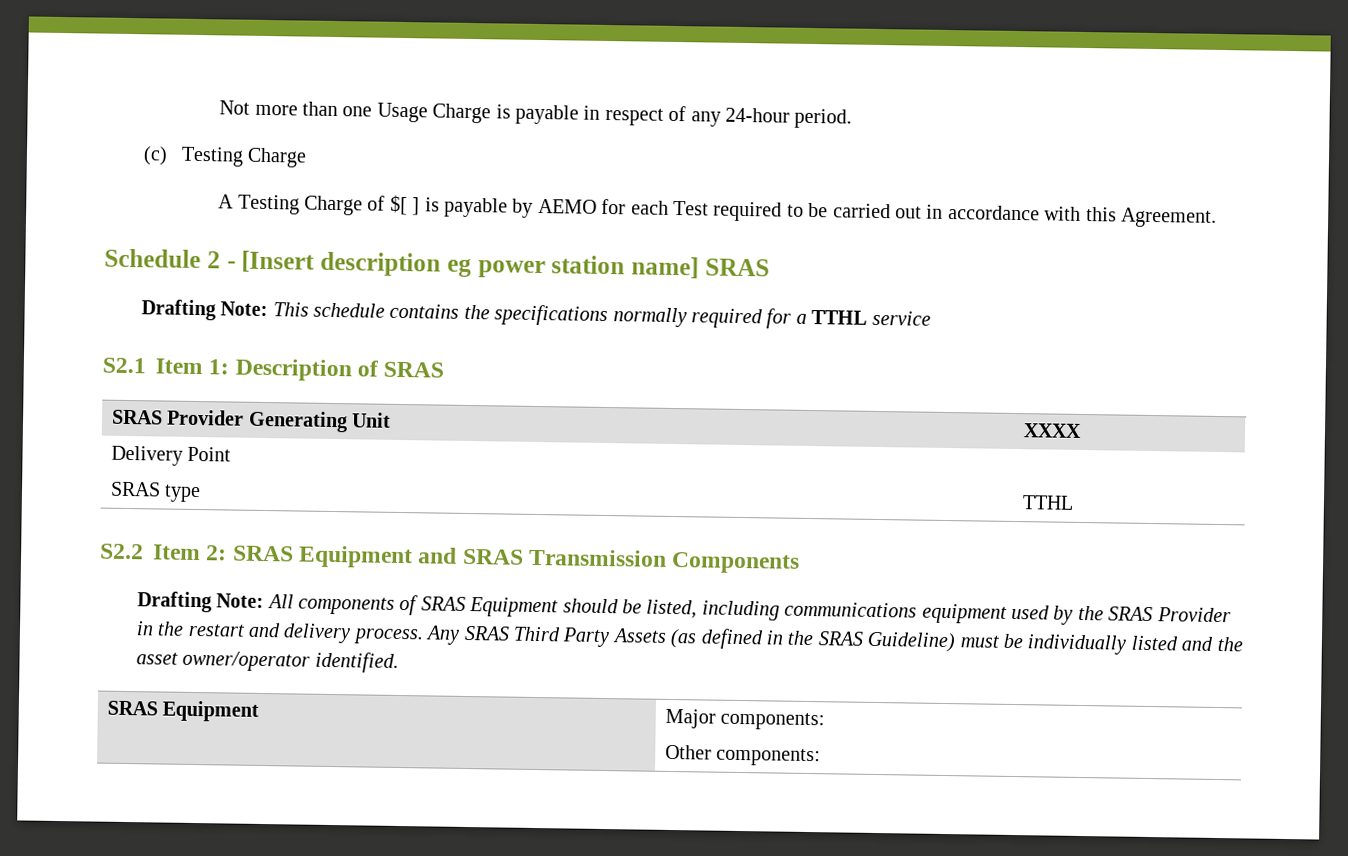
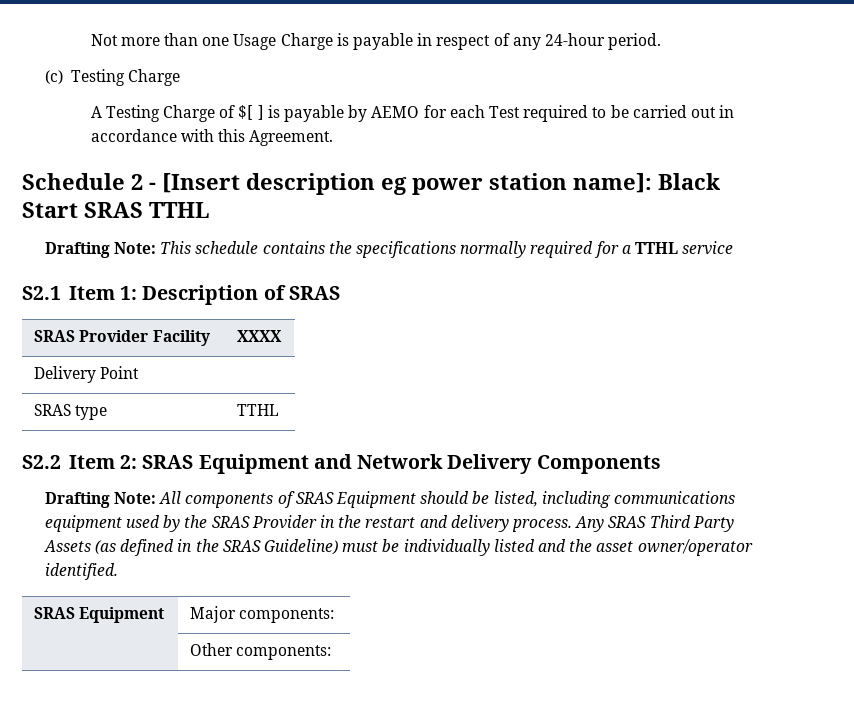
[631,256,770,279] name] SRAS -> [573,173,720,193] [22,202,209,218] name]: Black Start SRAS TTHL
[247,410,392,433] Generating Unit -> [152,330,210,346] Facility
[461,548,668,567] SRAS Transmission -> [357,454,533,474] Network Delivery

